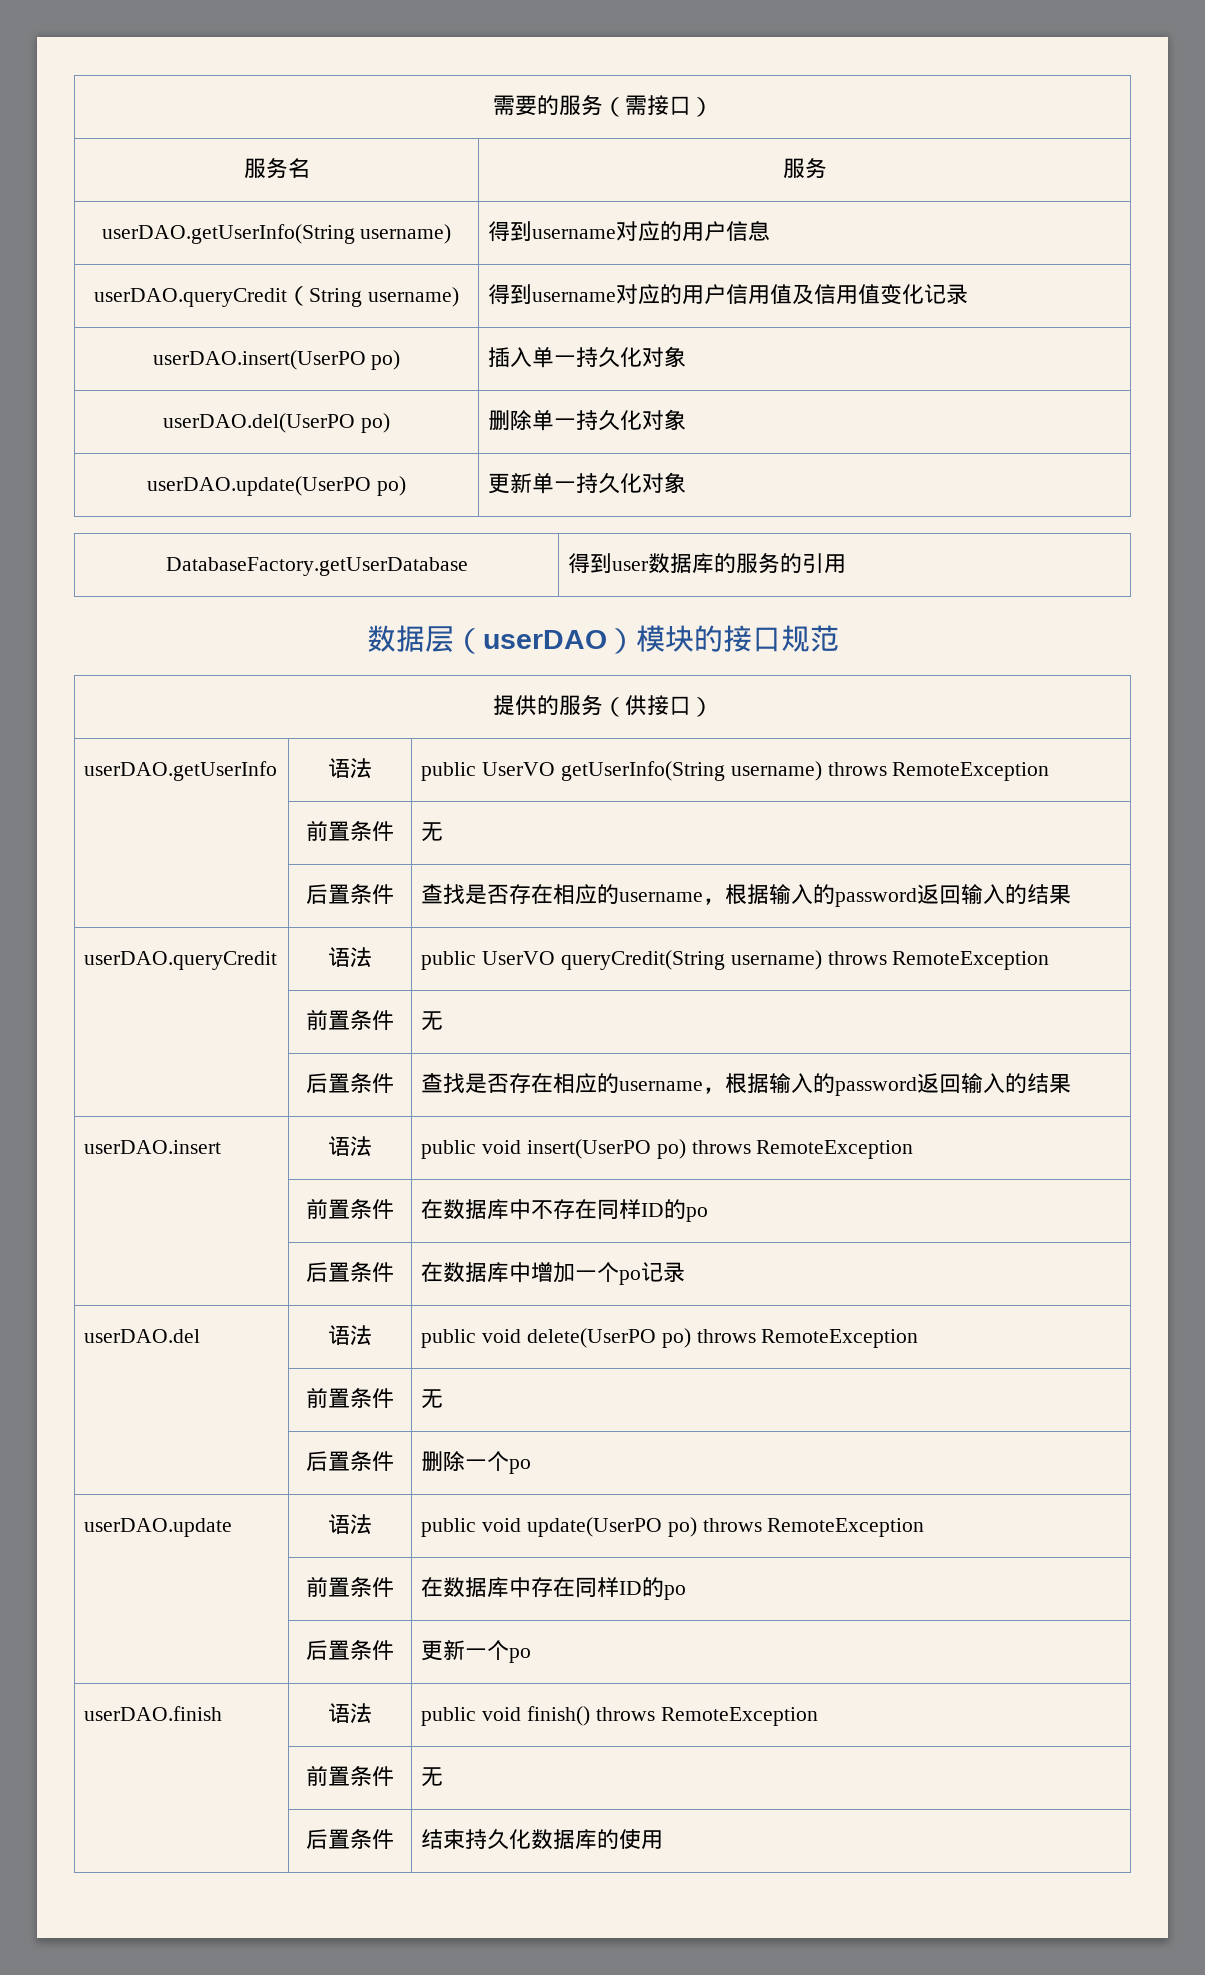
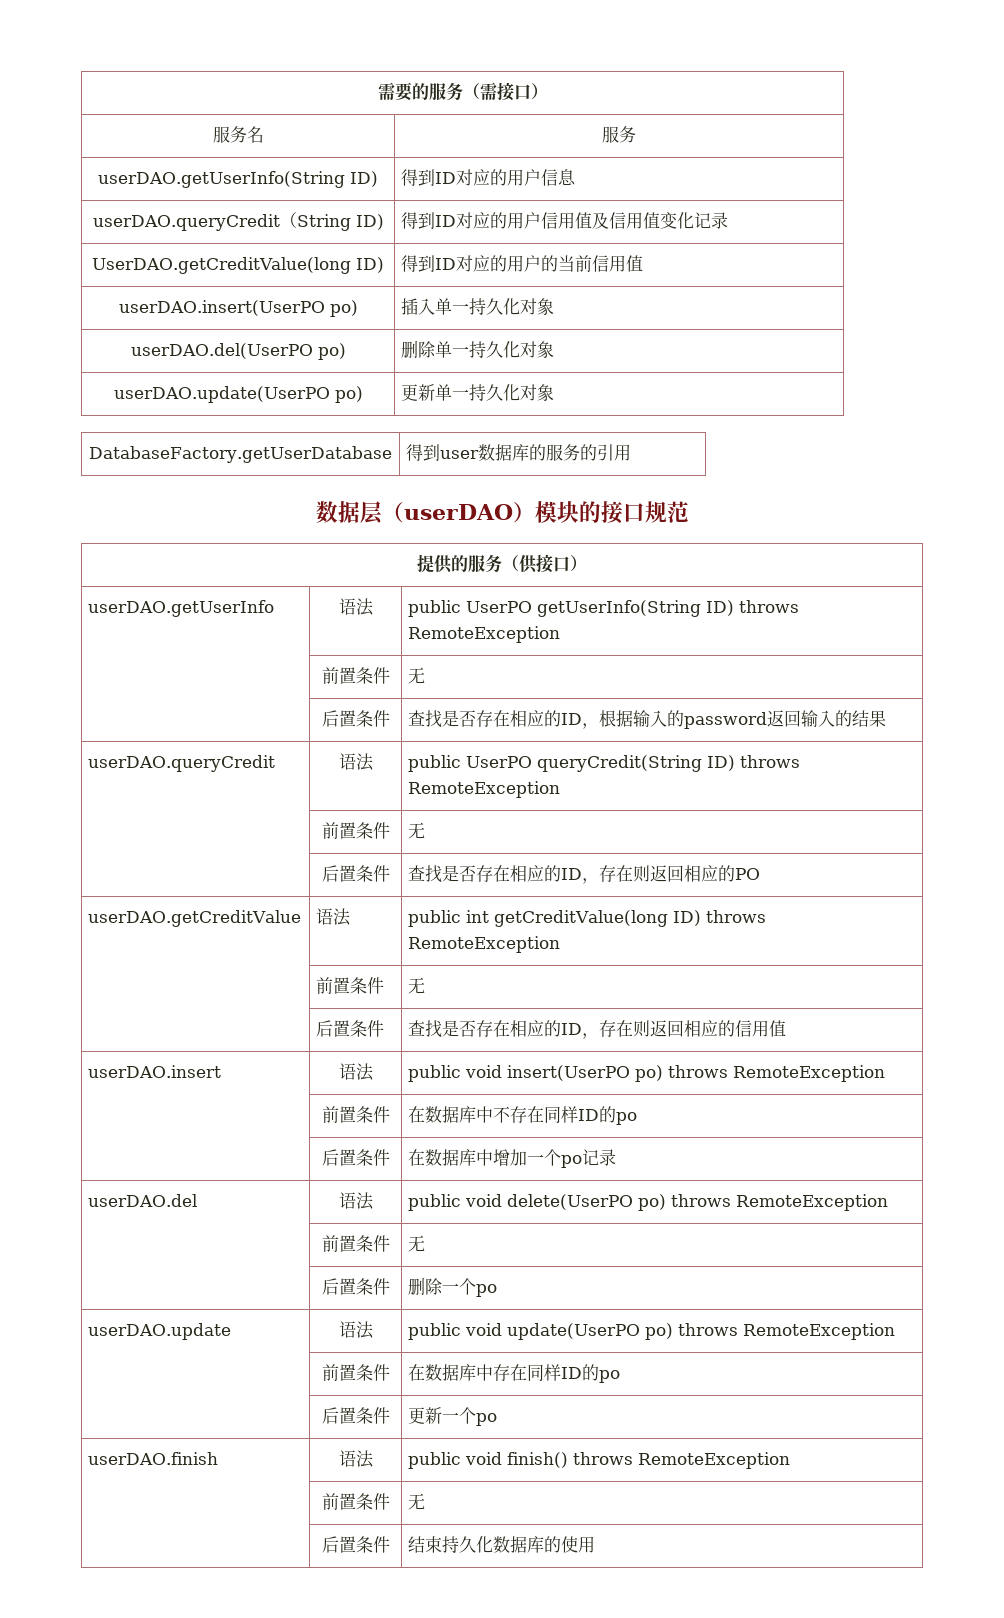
[360,224,452,244] [488,221,617,242] username) | 得到username -> [349,171,378,187] [401,169,457,186] ID) | 得到ID
[367,287,459,307] [488,284,617,305] username) | 得到username -> [355,214,384,230] [401,212,457,229] ID) | 得到ID
(969, 294) none -> [91,257,385,274] [401,255,644,272] // UserDAO.getCreditValue(long ID) | 得到ID对应的用户的当前信用值
[482,761,822,781] UserVO getUserInfo(String username) -> [466,600,735,617] UserPO getUserInfo(String ID)
[619,892,704,902] username -> [561,713,583,725] ID
[482,950,822,970] UserVO queryCredit(String username) -> [466,755,736,772] UserPO queryCredit(String ID)
[619,1073,1072,1096] username，根据输入的password返回输入的结果 -> [561,865,761,884] [88,910,302,927] [316,908,352,926] [408,910,767,927] [408,936,561,953] [316,977,385,994] [408,977,426,994] [316,1020,385,1037] [408,1020,787,1039] ID，存在则返回相应的PO // userDAO.getCreditValue | 语法 | public int getCreditValue(long ID) throws RemoteException // | 前置条件 | 无 // | 后置条件 | 查找是否存在相应的ID，存在则返回相应的信用值

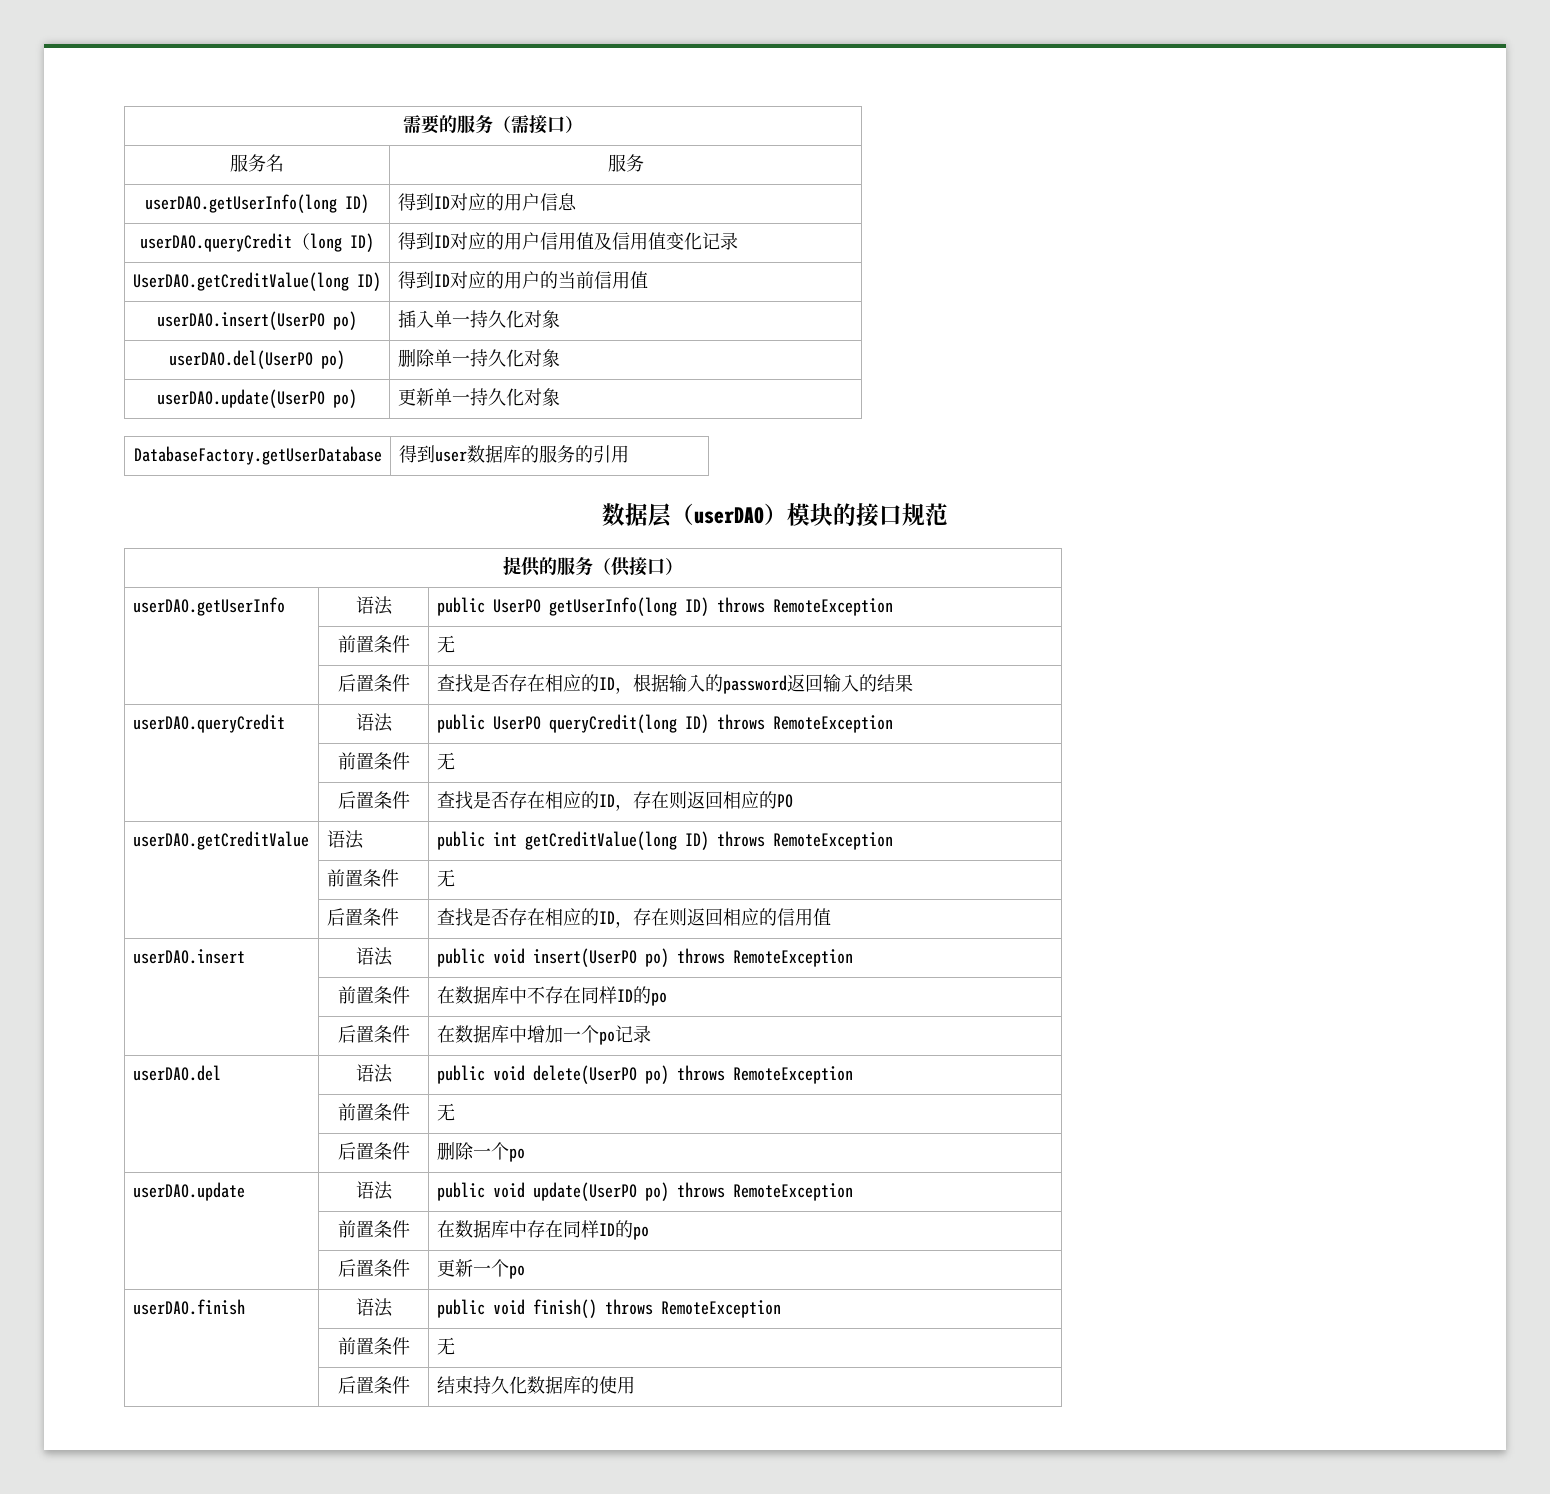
[98,171,346,188] userDAO.getUserInfo(String -> [145,194,337,213] userDAO.getUserInfo(long
[296,214,351,231] String -> [310,233,342,252] long
[537,600,702,617] getUserInfo(String -> [548,597,677,616] getUserInfo(long
[537,755,703,772] queryCredit(String -> [548,714,677,733] queryCredit(long

